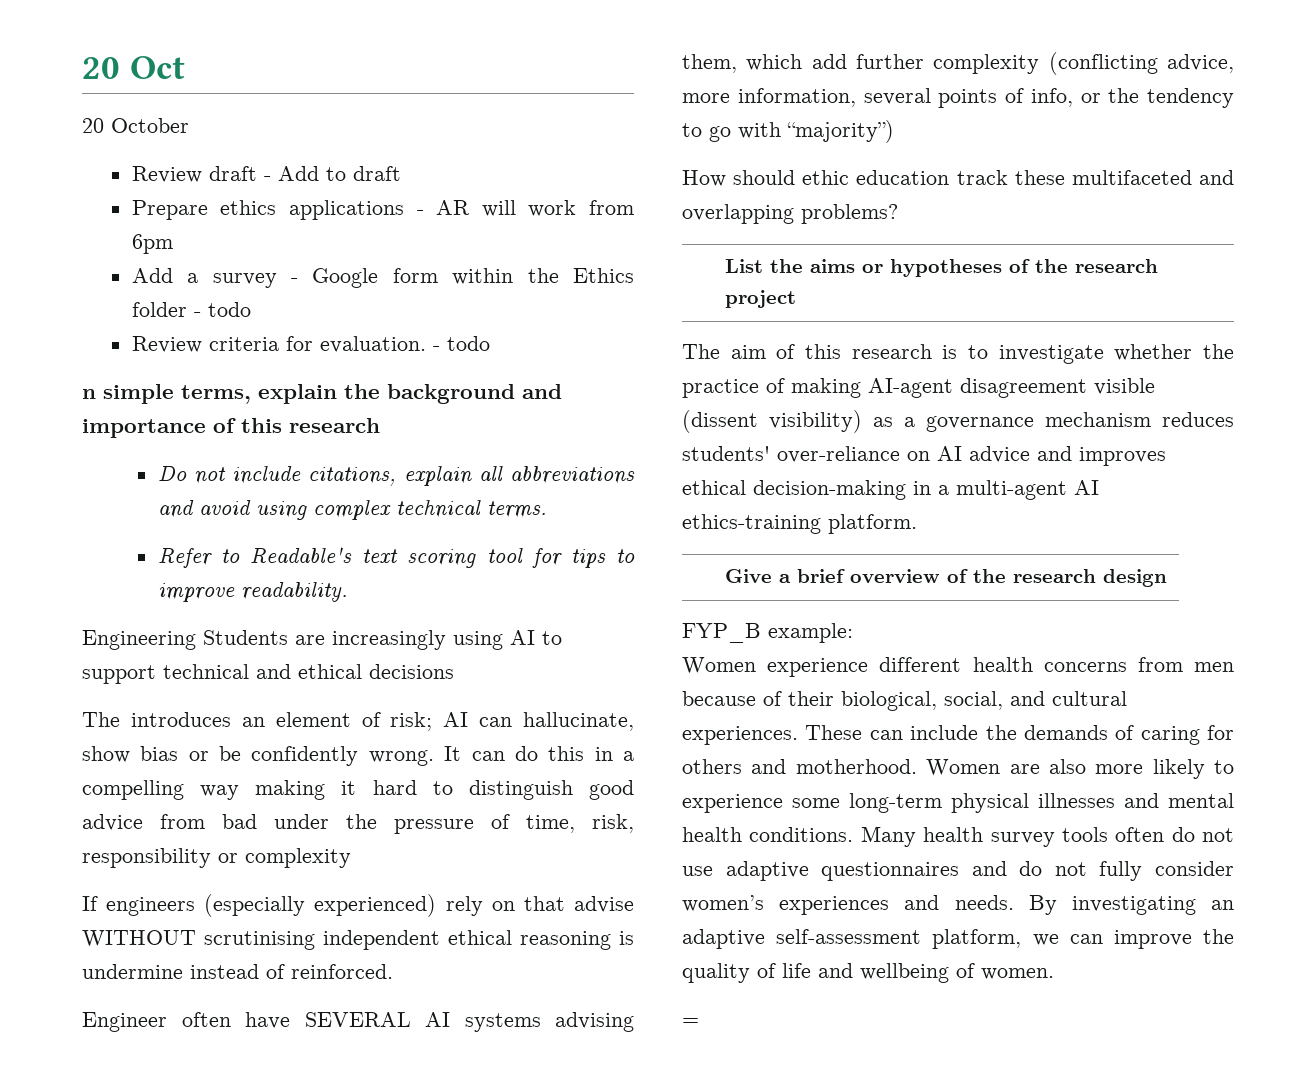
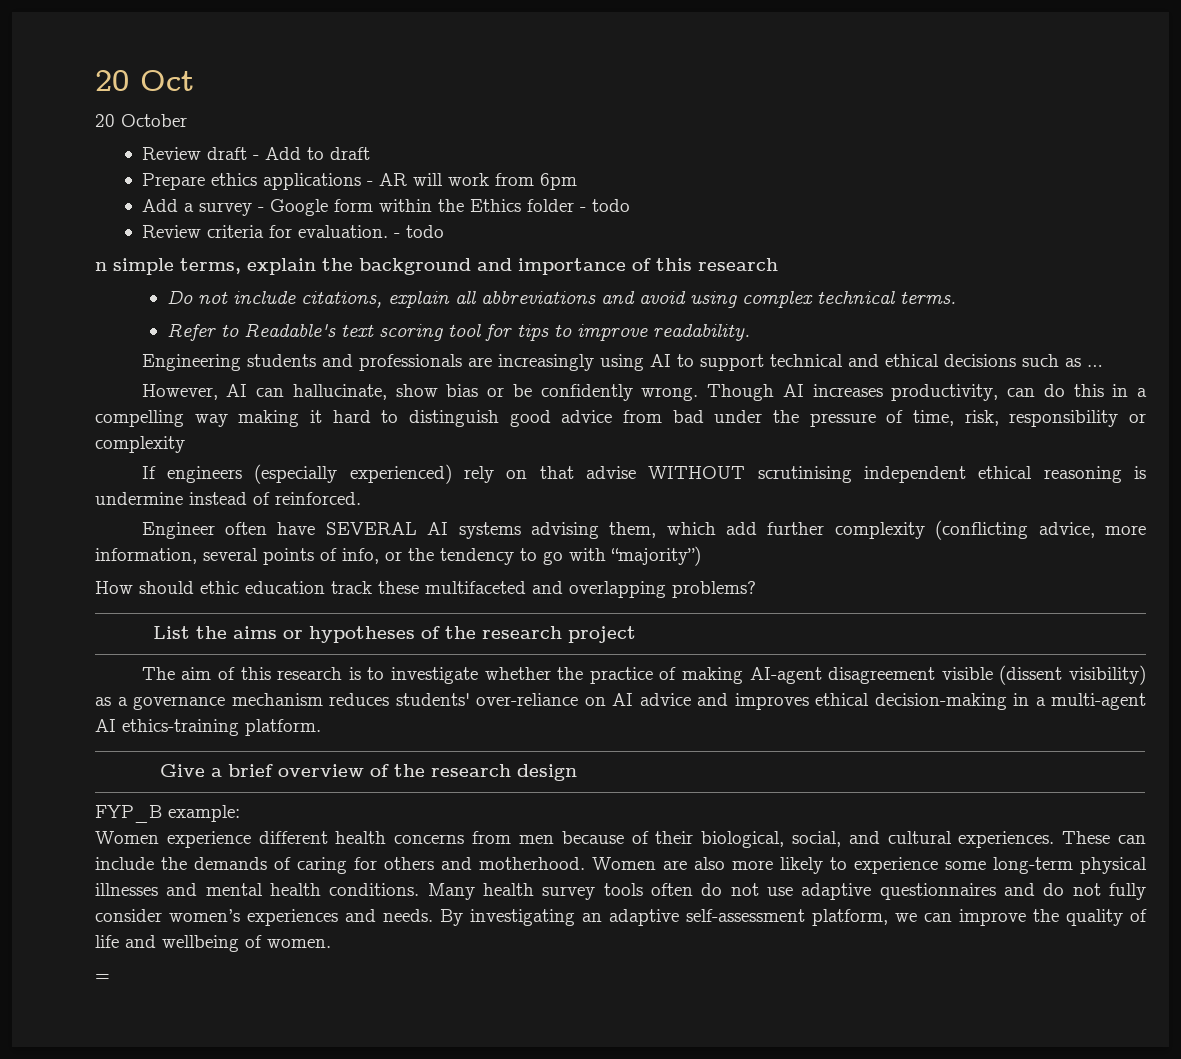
[203,630,288,645] Students -> [246,354,462,371] students and professionals
[82,712,433,731] // The introduces an element of risk; -> [1021,354,1103,367] [141,384,218,400] such as … // However,
[444,746,462,761] It -> [707,384,999,401] Though AI increases productivity,

